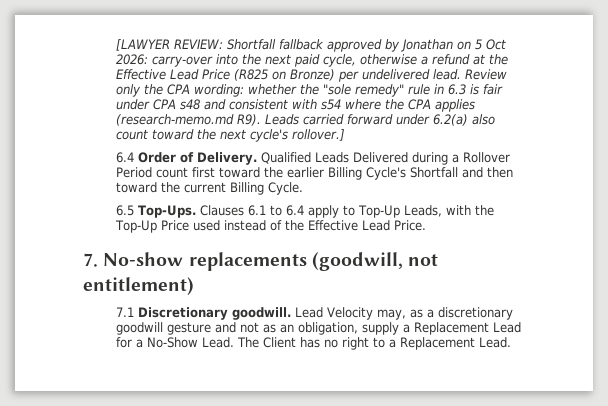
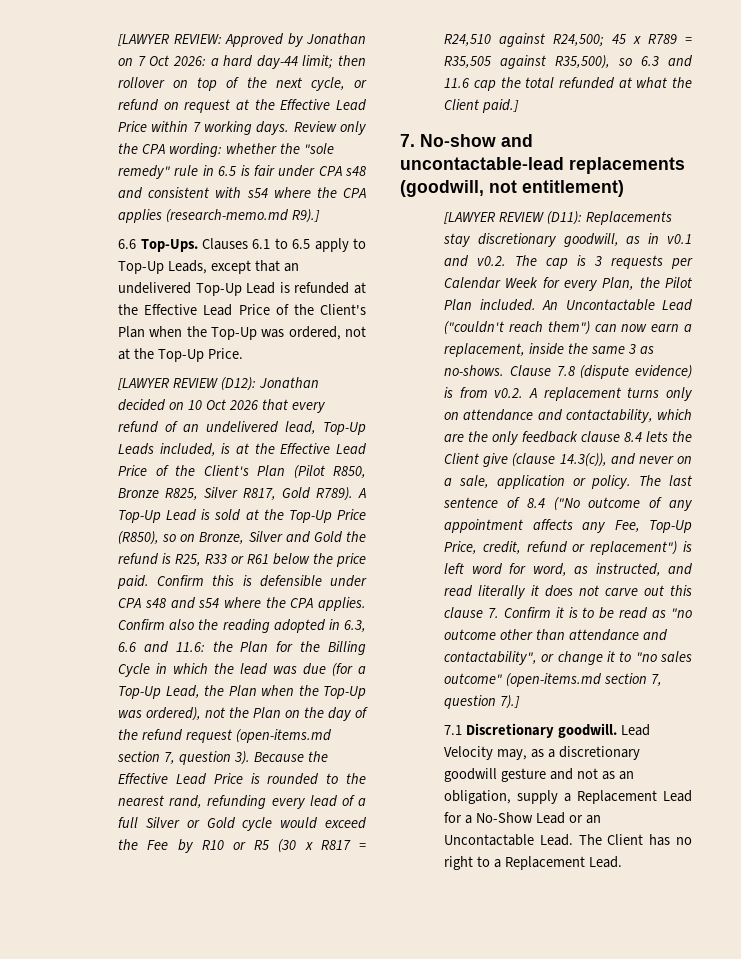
[227,39,383,52] Shortfall fallback approved -> [225,33,284,47] Approved
[475,39,483,50] 5 -> [137,56,146,66] 7
[152,54,509,67] [116,69,462,82] carry-over into the next paid cycle, otherwise a refund at the Effective Lead Price (R825 on Bronze) per undelivered lead. -> [210,55,367,69] [118,77,367,91] [118,99,366,113] [118,121,290,135] a hard day-44 limit; then rollover on top of the next cycle, or refund on request at the Effective Lead Price within 7 working days.
[448,84,467,95] 6.3 -> [218,166,237,176] 6.5
[237,114,496,126] [116,129,346,142] [116,152,511,165] [116,167,514,180] [116,182,304,195] [116,205,135,216] R9). Leads carried forward under 6.2(a) also count toward the next cycle's rollover.] // 6.4 Order of Delivery. Qualified Leads Delivered during a Rollover Period count first toward the earlier Billing Cycle's Shortfall and then toward the current Billing Cycle. // 6.5 -> [291,209,320,223] [118,239,137,249] R9).] // 6.6
[286,205,305,216] 6.4 -> [292,239,311,249] 6.5
[446,205,495,216] [115,220,427,233] with the Top-Up Price used instead of the Effective Lead Price. -> [210,260,299,274] [118,282,366,296] [118,304,366,316] [118,326,366,340] [118,348,243,362] [118,377,319,391] [118,399,326,413] [118,421,366,435] [118,443,366,456] [118,465,366,479] [118,487,366,501] [118,509,366,523] [118,531,366,545] [118,553,367,567] [117,575,368,589] [118,597,366,611] [118,619,366,633] [118,641,367,655] [118,663,367,677] [118,685,366,699] [118,707,369,721] [118,729,331,743] [117,751,328,765] [118,773,366,785] [118,795,366,809] [118,817,366,831] [118,839,366,853] [444,33,692,47] [444,55,692,69] [444,77,692,91] [444,99,520,113] except that an undelivered Top-Up Lead is refunded at the Effective Lead Price of the Client's Plan when the Top-Up was ordered, not at the Top-Up Price. // [LAWYER REVIEW (D12): Jonathan decided on 10 Oct 2026 that every refund of an undelivered lead, Top-Up Leads included, is at the Effective Lead Price of the Client's Plan (Pilot R850, Bronze R825, Silver R817, Gold R789). A Top-Up Lead is sold at the Top-Up Price (R850), so on Bronze, Silver and Gold the refund is R25, R33 or R61 below the price paid. Confirm this is defensible under CPA s48 and s54 where the CPA applies. Confirm also the reading adopted in 6.3, 6.6 and 11.6: the Plan for the Billing Cycle in which the lead was due (for a Top-Up Lead, the Plan when the Top-Up was ordered), not the Plan on the day of the refund request (open-items.md section 7, question 3). Because the Effective Lead Price is rounded to the nearest rand, refunding every lead of a full Silver or Gold cycle would exceed the Fee by R10 or R5 (30 x R817 = R24,510 against R24,500; 45 x R789 = R35,505 against R35,500), so 6.3 and 11.6 cap the total refunded at what the Client paid.]
(184, 259) none -> [501,134,533,147] [400,157,564,170] and uncontactable-lead
(194, 286) none -> [444,211,672,225] [443,233,692,247] [444,255,693,269] [444,277,692,291] [444,299,692,311] [444,321,692,335] [444,343,654,357] [444,365,692,379] [444,387,693,401] [444,409,692,423] [444,431,692,445] [444,453,692,467] [444,475,692,489] [443,497,693,511] [444,519,692,533] [444,541,692,555] [444,563,692,576] [444,585,692,599] [444,607,693,619] [444,629,667,641] [444,651,692,665] [444,673,662,687] [444,695,521,709] // [LAWYER REVIEW (D11): Replacements stay discretionary goodwill, as in v0.1 and v0.2. The cap is 3 requests per Calendar Week for every Plan, the Pilot Plan included. An Uncontactable Lead ("couldn't reach them") can now earn a replacement, inside the same 3 as no-shows. Clause 7.8 (dispute evidence) is from v0.2. A replacement turns only on attendance and contactability, which are the only feedback clause 8.4 lets the Client give (clause 14.3(c)), and never on a sale, application or policy. The last sentence of 8.4 ("No outcome of any appointment affects any Fee, Top-Up Price, credit, refund or replacement") is left word for word, as instructed, and read literally it does not carve out this clause 7. Confirm it is to be read as "no outcome other than attendance and contactability", or change it to "no sales outcome" (open-items.md section 7, question 7).]
(199, 342) none -> [535,812,601,824] [444,834,535,846] Lead or an Uncontactable

